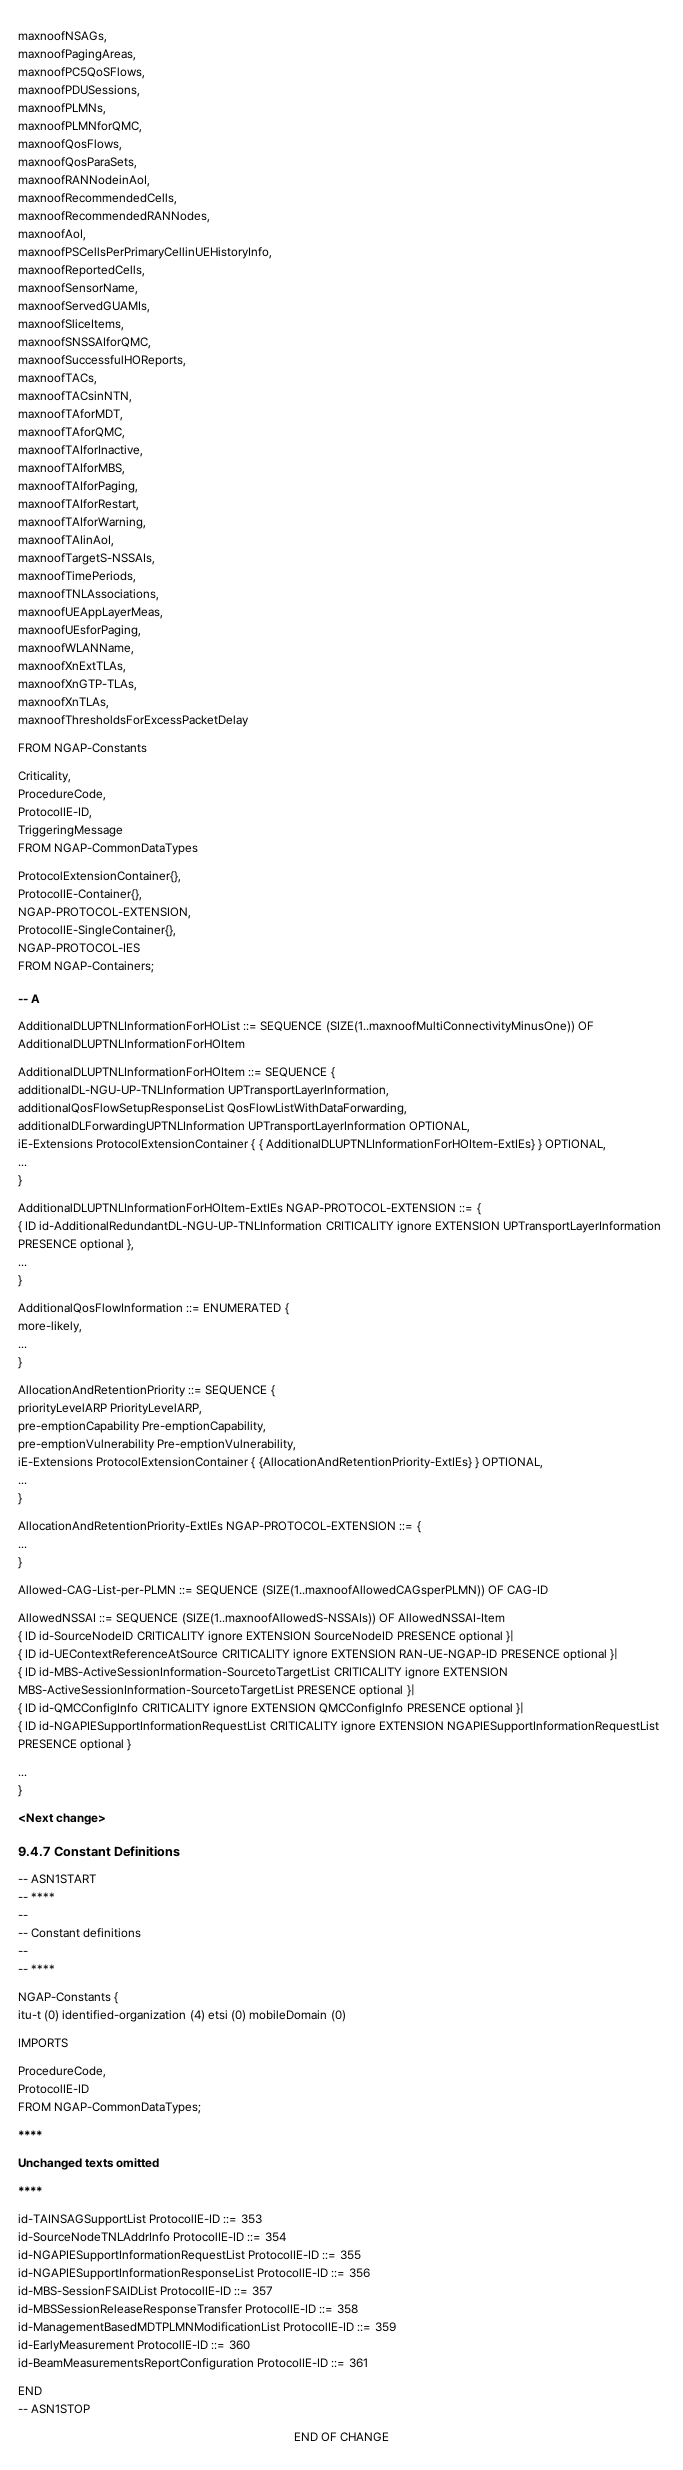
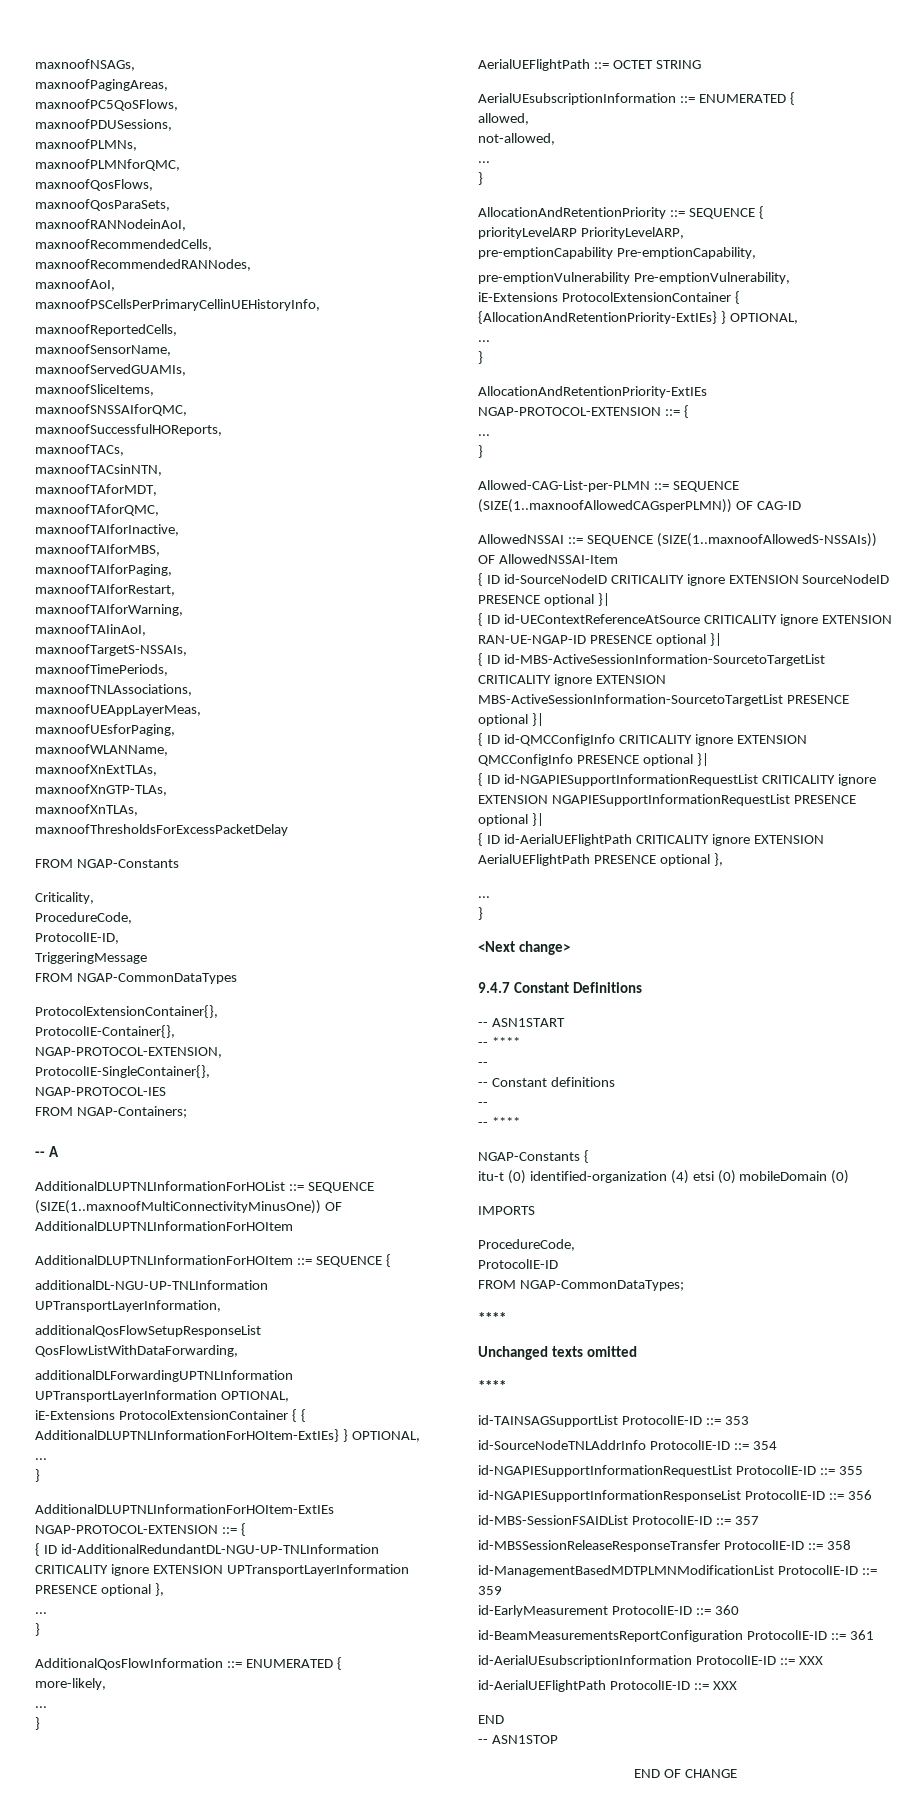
(22, 1363) none -> [478,59,701,71] [478,92,795,105] [478,113,529,125] [478,133,555,145] [478,161,490,163] [478,172,483,185] // AerialUEFlightPath ::= OCTET STRING // AerialUEsubscriptionInformation ::= ENUMERATED { // allowed, // not-allowed, // ... // }
[127,1739,132,1751] } -> [531,813,544,826] [478,833,824,846] [478,853,723,866] }| // { ID id-AerialUEFlightPath CRITICALITY ignore EXTENSION AerialUEFlightPath PRESENCE optional },
(368, 2363) none -> [478,1655,823,1667] [478,1680,737,1692] // id-AerialUEsubscriptionInformation ProtocolIE-ID ::= XXX // id-AerialUEFlightPath ProtocolIE-ID ::= XXX

